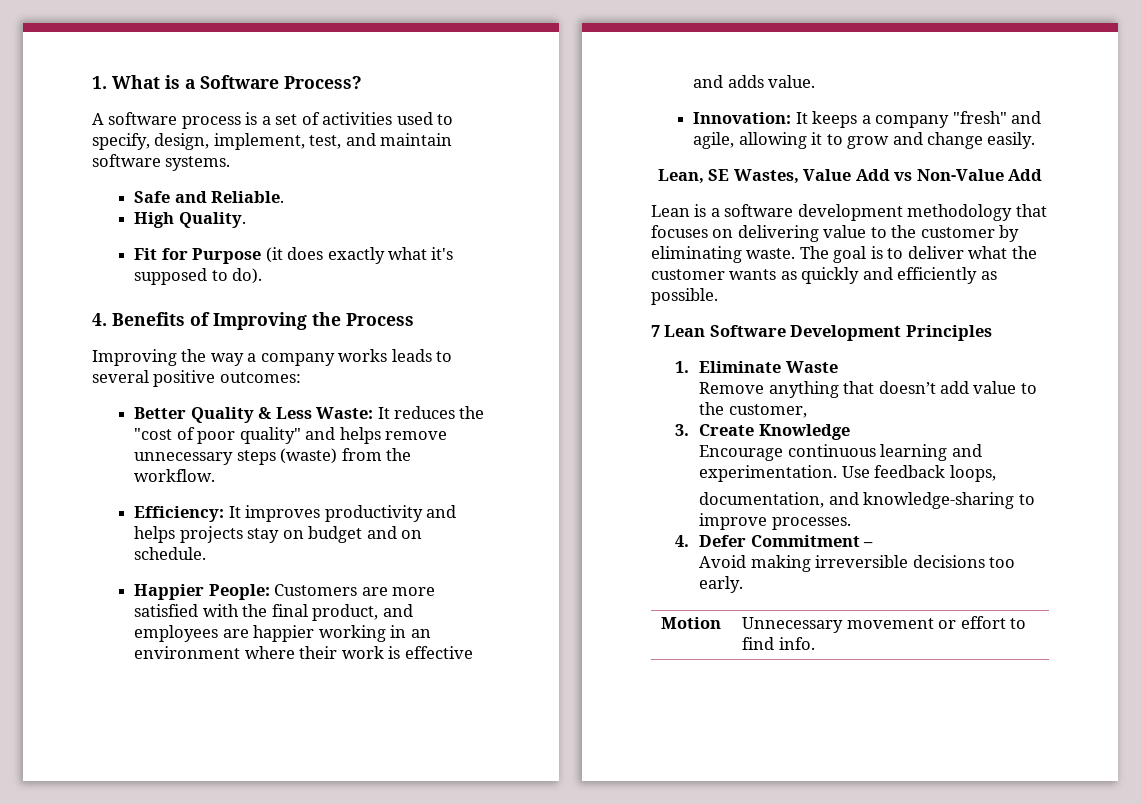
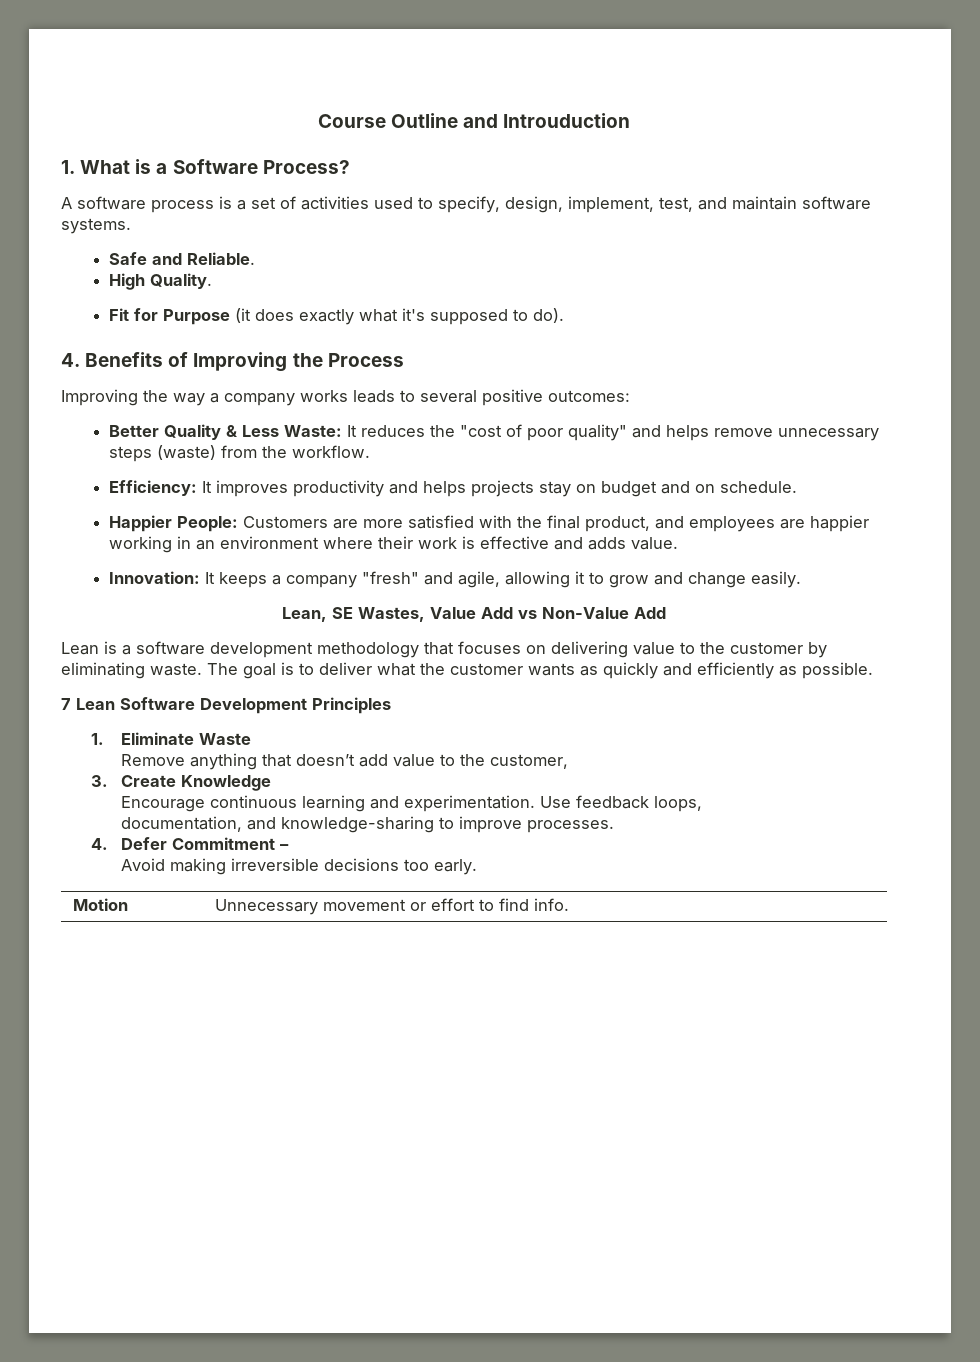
(92, 82) none -> [317,113,631,128] Course Outline and Introuduction //

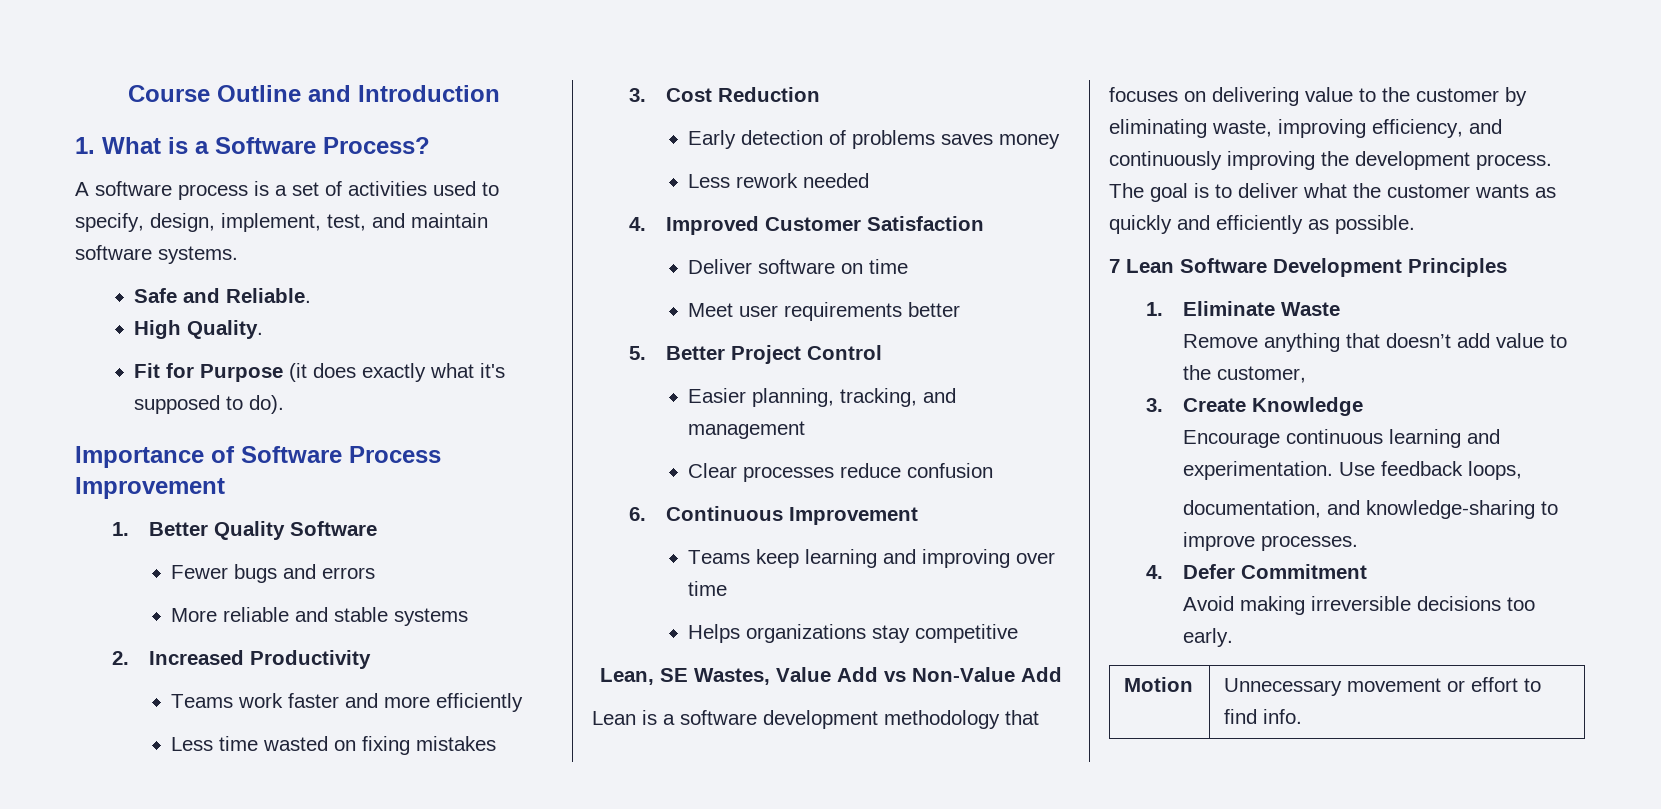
[503,113,631,128] Introuduction -> [357,85,500,102] Introduction
[61,352,404,372] [61,389,630,406] [108,424,879,441] [108,445,370,462] [108,480,797,497] [108,515,869,532] [108,536,678,553] [108,571,801,588] 4. Benefits of Improving the Process // Improving the way a company works leads to several positive outcomes: // Better Quality & Less Waste: It reduces the "cost of poor quality" and helps remove unnecessary steps (waste) from the workflow. // Efficiency: It improves productivity and helps projects stay on budget and on schedule. // Happier People: Customers are more satisfied with the final product, and employees are happier working in an environment where their work is effective and adds value. // Innovation: It keeps a company "fresh" and agile, allowing it to grow and change easily. -> [75,446,441,468] [75,477,225,499] [111,521,377,540] [171,564,376,583] [171,607,469,626] [111,650,371,669] [171,693,524,712] [171,736,497,755] [628,87,820,102] [688,130,1061,149] [688,173,870,188] [628,216,984,235] [688,259,909,274] [688,302,961,321] [628,345,882,364] [688,388,957,407] [688,421,806,439] [688,463,994,482] [628,506,918,525] [688,549,1056,568] [688,581,728,596] [688,624,1019,643] Importance of Software Process Improvement // 1. Better Quality Software // Fewer bugs and errors // More reliable and stable systems // 2. Increased Productivity // Teams work faster and more efficiently // Less time wasted on fixing mistakes // 3. Cost Reduction // Early detection of problems saves money // Less rework needed // 4. Improved Customer Satisfaction // Deliver software on time // Meet user requirements better // 5. Better Project Control // Easier planning, tracking, and management // Clear processes reduce confusion // 6. Continuous Improvement // Teams keep learning and improving over time // Helps organizations stay competitive
[150,663,202,676] waste. -> [1212,119,1502,138] [1109,151,1552,170] waste, improving efficiency, and continuously improving the development process.
[279,844,289,850] – -> (1367, 571) none

